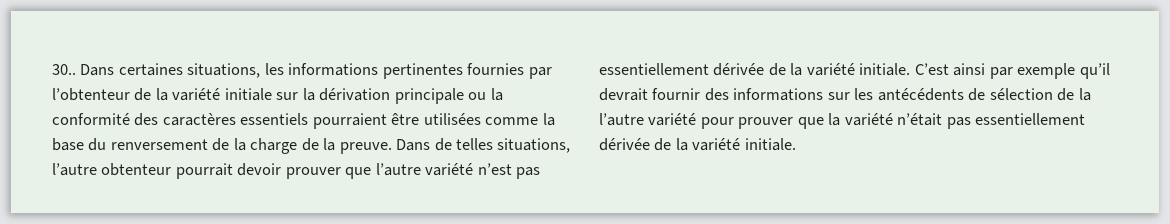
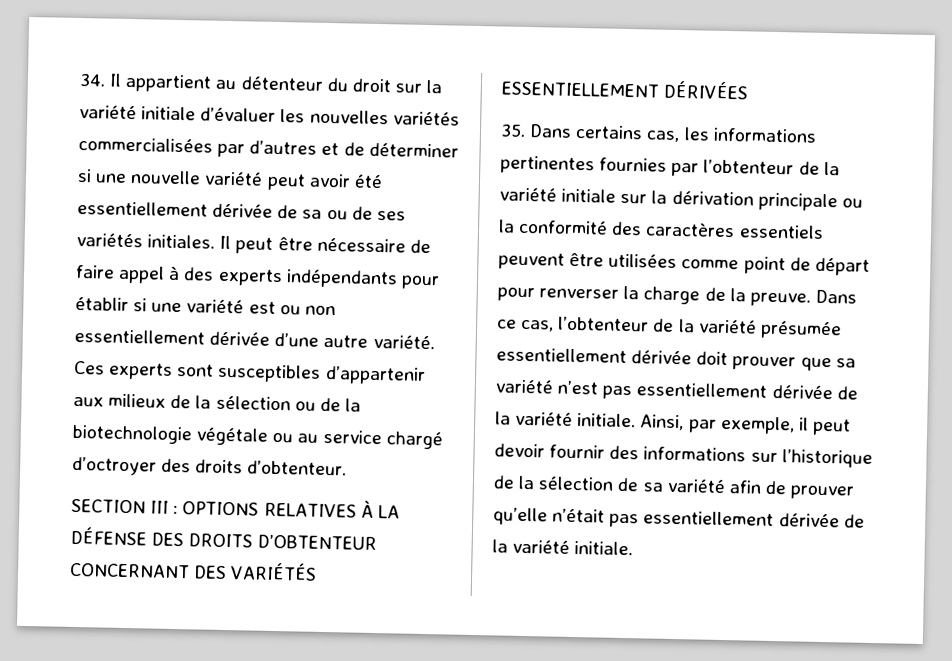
[52,63,261,78] 30.. Dans certaines situations, -> [79,73,444,94] [79,104,460,126] [78,136,459,158] [77,168,383,191] [77,200,406,221] [76,232,431,254] [75,264,440,290] [75,296,336,316] [74,328,435,350] [74,360,426,385] [73,393,361,412] [72,424,443,450] [72,456,348,476] [71,498,400,519] [70,526,378,551] [69,562,318,581] [501,80,750,100] [500,123,681,143] 34. Il appartient au détenteur du droit sur la variété initiale d’évaluer les nouvelles variétés commercialisées par d’autres et de déterminer si une nouvelle variété peut avoir été essentiellement dérivée de sa ou de ses variétés initiales. Il peut être nécessaire de faire appel à des experts indépendants pour établir si une variété est ou non essentiellement dérivée d’une autre variété. Ces experts sont susceptibles d’appartenir aux milieux de la sélection ou de la biotechnologie végétale ou au service chargé d’octroyer des droits d’obtenteur. // SECTION III : OPTIONS RELATIVES À LA DÉFENSE DES DROITS D’OBTENTEUR CONCERNANT DES VARIÉTÉS ESSENTIELLEMENT DÉRIVÉES // 35. Dans certains cas,
[312,113,387,129] pourraient -> [498,252,565,270] peuvent
[542,113,555,126] [52,138,230,151] la base du renversement de -> [743,256,870,276] [497,287,620,302] point de départ pour renverser
[434,138,571,153] [52,163,421,179] de telles situations, l’autre obtenteur pourrait devoir prouver que l’autre -> [497,316,842,340] [496,347,856,372] ce cas, l’obtenteur de la variété présumée essentiellement dérivée doit prouver que sa
[914,63,1110,79] [599,88,1091,101] [599,113,893,129] C’est ainsi par exemple qu’il devrait fournir des informations sur les antécédents de sélection de la l’autre variété pour prouver que la variété -> [640,414,851,436] [494,443,873,468] [493,475,855,500] [493,507,548,526] Ainsi, par exemple, il peut devoir fournir des informations sur l’historique de la sélection de sa variété afin de prouver qu’elle

